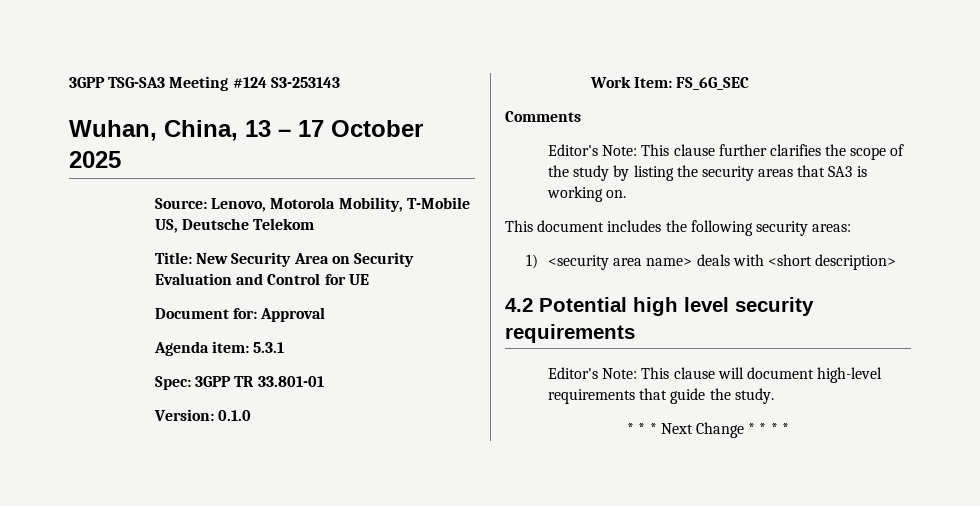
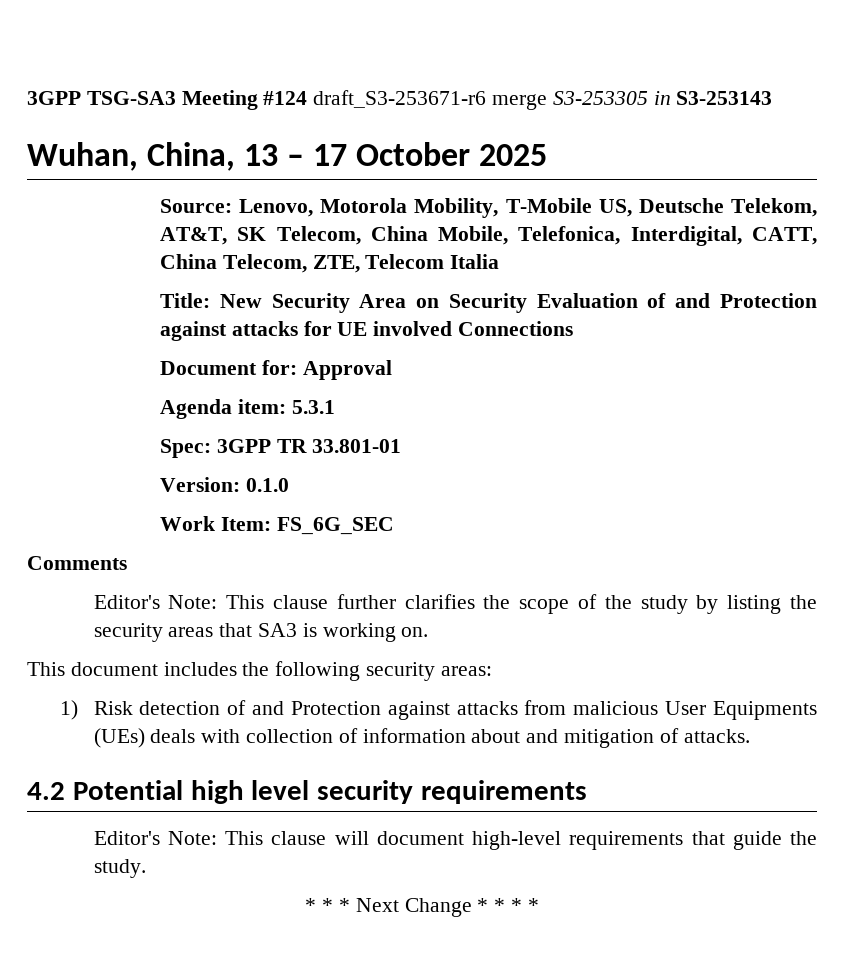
(267, 82) none -> [313,90,671,110] draft_S3-253671-r6 merge S3-253305 in
[253,218,315,230] Telekom -> [731,198,818,217] [160,226,817,246] [160,254,500,273] Telekom, AT&T, SK Telecom, China Mobile, Telefonica, Interdigital, CATT, China Telecom, ZTE, Telecom Italia
[236,273,321,285] and Control -> [647,293,818,308] [160,321,298,341] of and Protection against attacks
(369, 279) none -> [373,321,574,336] involved Connections
[547,254,897,270] <security area name> deals with <short description> -> [93,700,817,720] [93,728,750,748] Risk detection of and Protection against attacks from malicious User Equipments (UEs) deals with collection of information about and mitigation of attacks.

